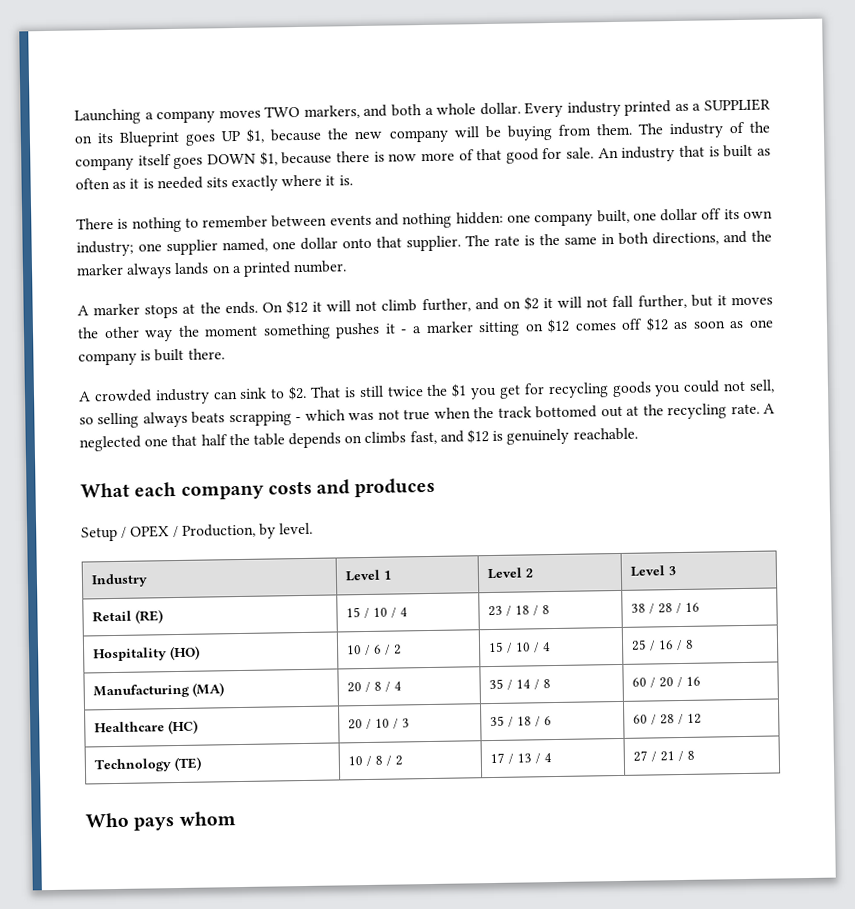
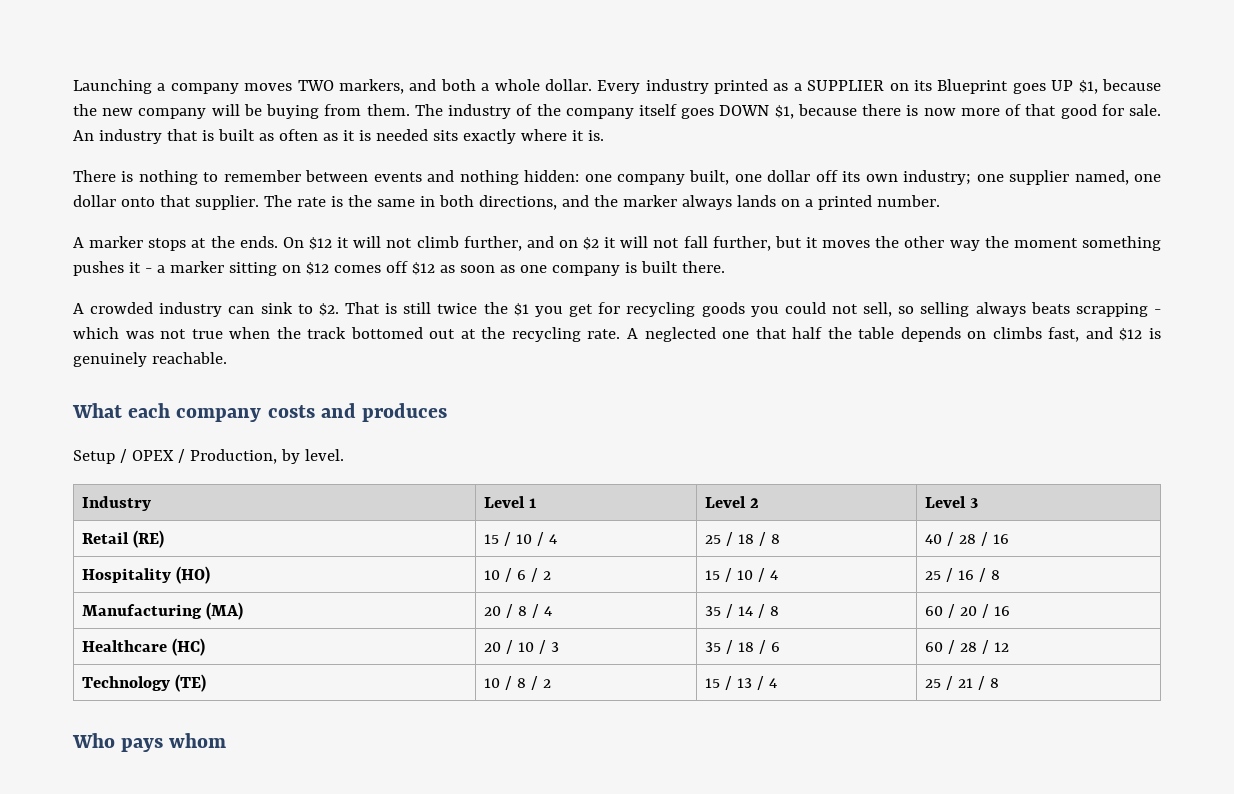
[487,605,503,617] 23 -> [704,535,721,544] 25
[630,603,646,613] 38 -> [924,534,942,544] 40
[489,752,505,764] 17 -> [704,678,720,688] 15
[632,750,648,762] 27 -> [924,679,941,688] 25

